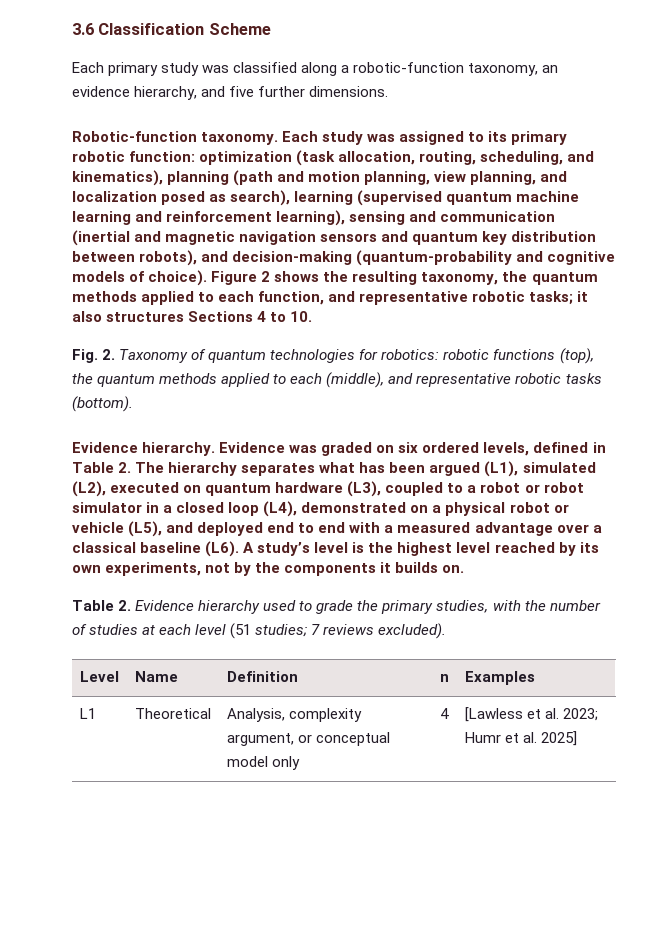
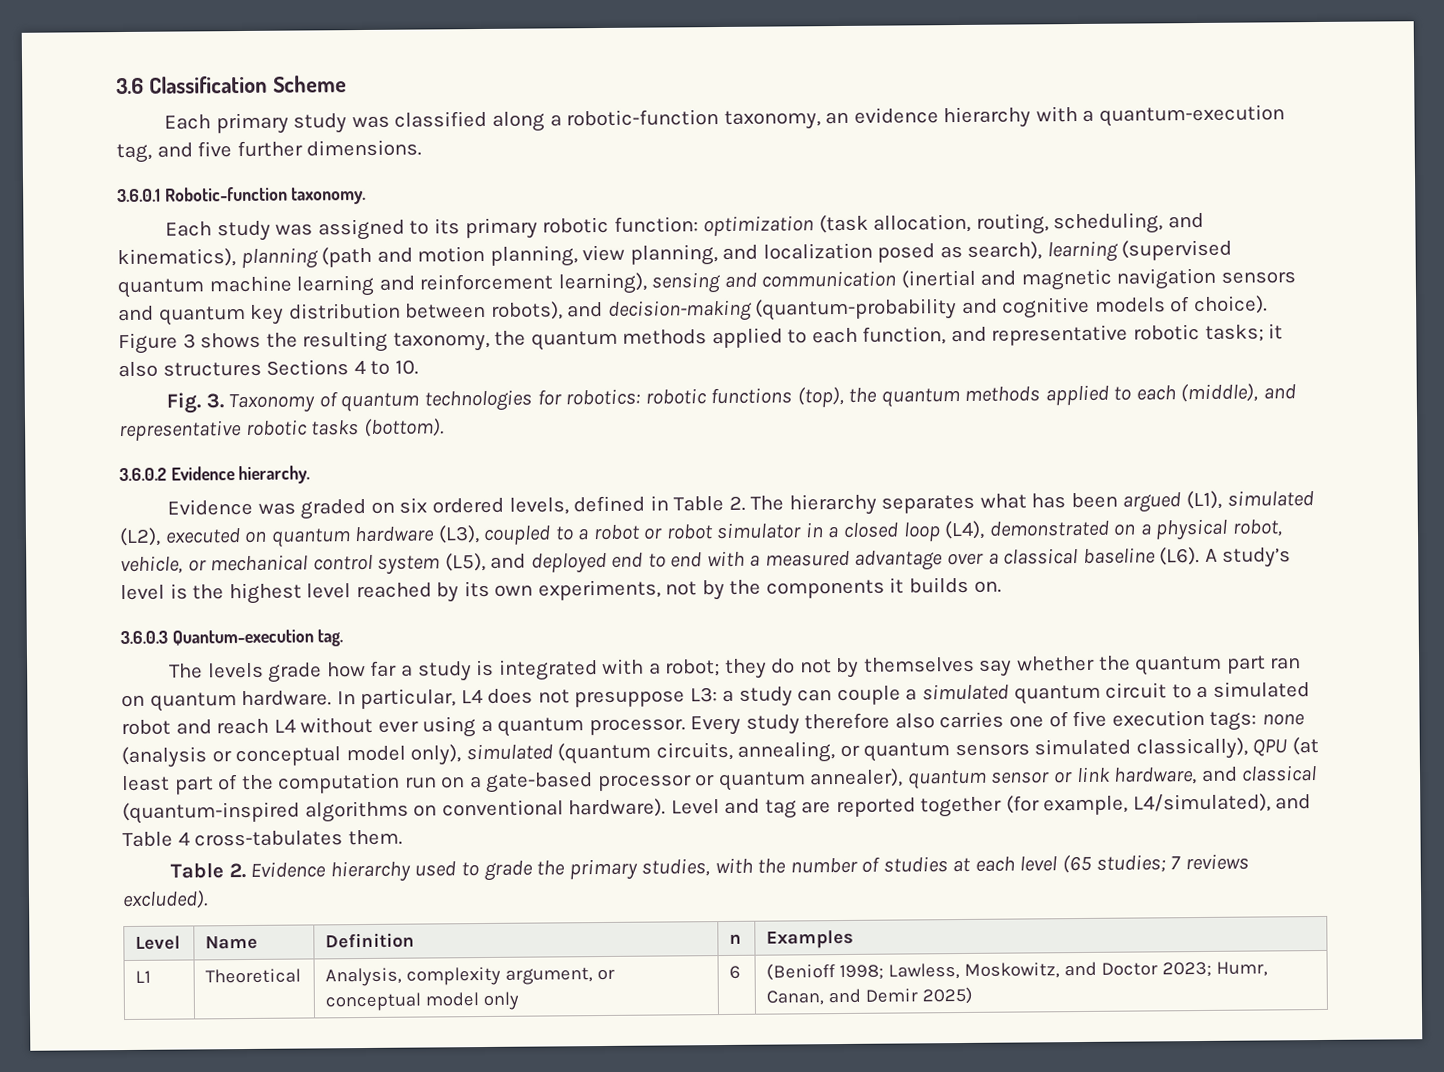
[134,86,198,100] hierarchy, -> [943,104,1285,129] [116,143,152,164] hierarchy with a quantum-execution tag,
(389, 91) none -> [117,188,161,203] 3.6.0.1
(279, 138) none -> (367, 195) //
[261,271,271,282] 2 -> [182,333,196,349] 3
[102,349,116,360] 2. -> [205,393,224,409] 3.
(133, 404) none -> [119,467,167,482] 3.6.0.2
(216, 449) none -> (311, 475) //
[509,502,569,513] [72,522,124,533] robot or vehicle -> [1231,519,1283,537] [120,554,441,575] robot, vehicle, or mechanical control system
(465, 569) none -> [120,629,344,647] [169,655,1302,683] [121,681,1310,712] [121,709,1305,738] [121,736,1320,769] [121,765,1318,795] [122,793,1312,825] [122,829,403,848] // 3.6.0.3 Quantum-execution tag. // The levels grade how far a study is integrated with a robot; they do not by themselves say whether the quantum part ran on quantum hardware. In particular, L4 does not presuppose L3: a study can couple a simulated quantum circuit to a simulated robot and reach L4 without ever using a quantum processor. Every study therefore also carries one of five execution tags: none (analysis or conceptual model only), simulated (quantum circuits, annealing, or quantum sensors simulated classically), QPU (at least part of the computation run on a gate-based processor or quantum annealer), quantum sensor or link hardware, and classical (quantum-inspired algorithms on conventional hardware). Level and tag are reported together (for example, L4/simulated), and Table 4 cross-tabulates them.
[230,623,252,639] (51 -> [1061,854,1092,874] (65
[439,708,449,719] [464,707,598,722] [464,731,577,746] 4 | [Lawless et al. 2023; Humr et al. 2025] -> [729,965,742,979] [766,961,1269,981] [766,986,974,1006] 6 | (Benioff 1998; Lawless, Moskowitz, and Doctor 2023; Humr, Canan, and Demir 2025)

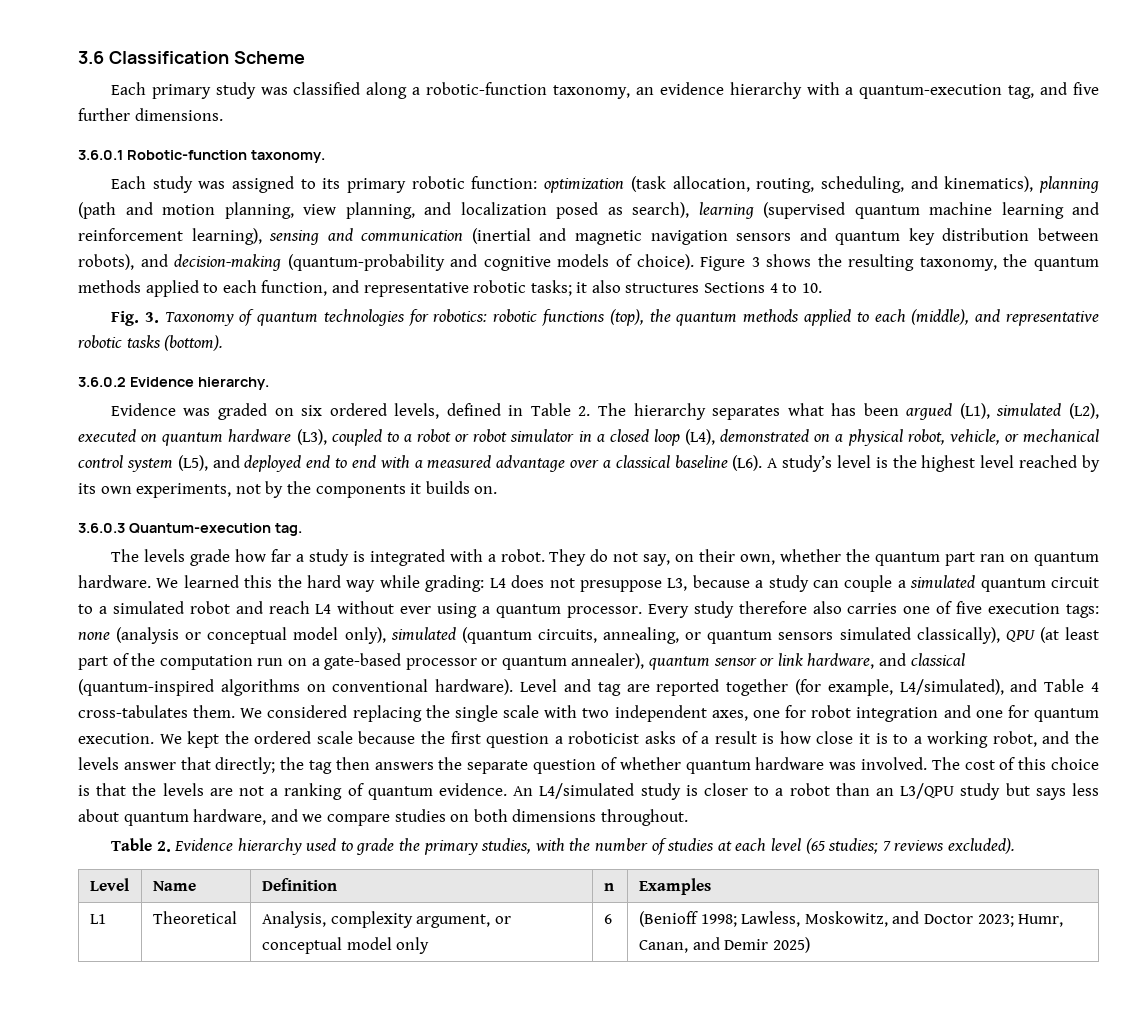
[665,656,1013,679] robot; they do not by themselves say -> [500,549,776,566] robot. They do not say, on their own,
[336,688,457,710] In particular, -> [156,575,485,592] We learned this the hard way while grading:
[689,687,718,703] L3: -> [667,575,750,591] L3, because
(403, 837) none -> [240,705,1099,722] [78,731,1100,748] [78,757,1100,774] [78,783,1100,800] [78,809,688,826] We considered replacing the single scale with two independent axes, one for robot integration and one for quantum execution. We kept the ordered scale because the first question a roboticist asks of a result is how close it is to a working robot, and the levels answer that directly; the tag then answers the separate question of whether quantum hardware was involved. The cost of this choice is that the levels are not a ranking of quantum evidence. An L4/simulated study is closer to a robot than an L3/QPU study but says less about quantum hardware, and we compare studies on both dimensions throughout.

